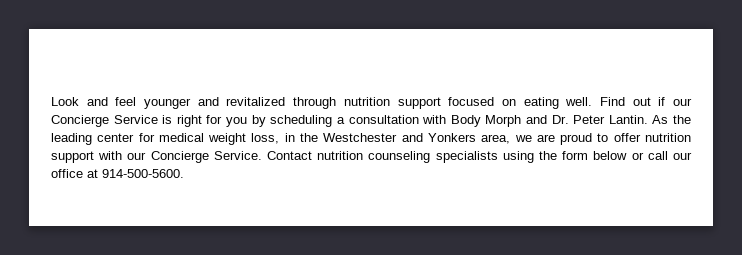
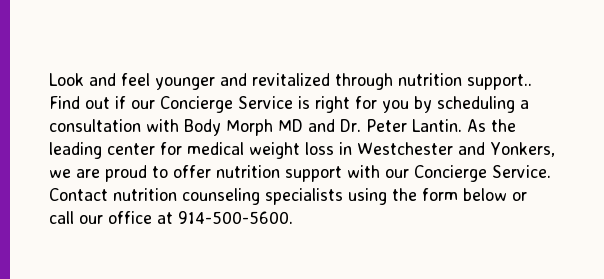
[397,97,593,109] support focused on eating well. -> [467,74,532,90] support..
(522, 121) none -> [278,119,303,132] MD
[251,133,511,144] loss, in the Westchester and Yonkers area, -> [305,142,555,157] loss in Westchester and Yonkers,

